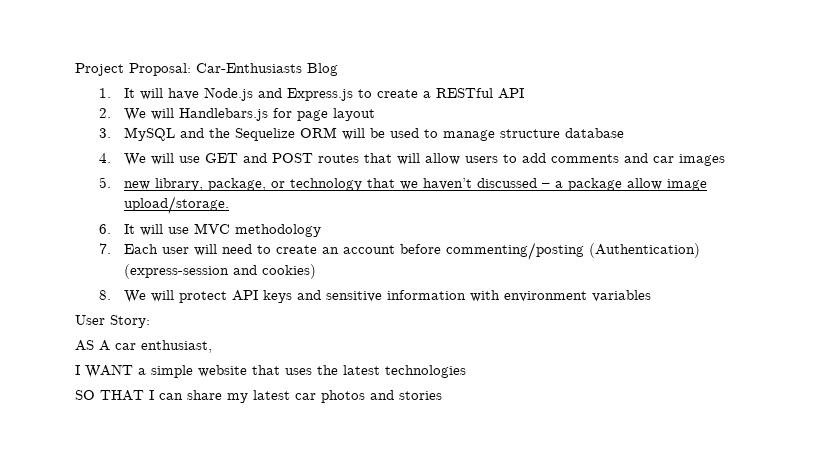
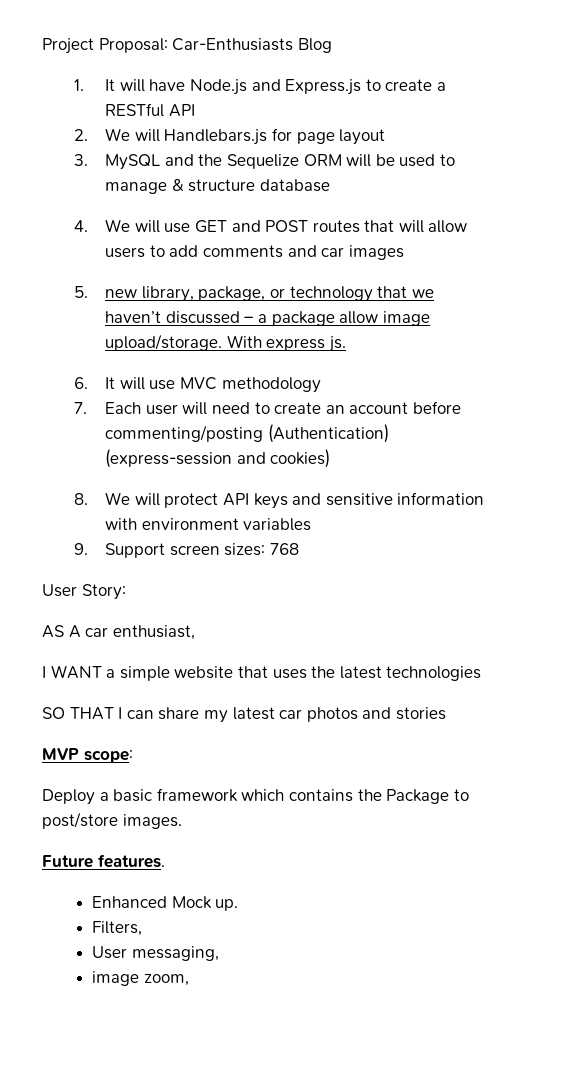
(495, 135) none -> [171,178,184,191] &
(229, 205) none -> [226,335,346,352] With express js.
(651, 296) none -> [73,543,299,558] // 9. Support screen sizes: 768
(442, 395) none -> [42,748,133,763] [42,788,469,805] [42,812,182,829] [42,854,165,868] [92,896,239,911] [92,921,143,936] [92,946,219,961] [92,971,189,986] // MVP scope: // Deploy a basic framework which contains the Package to post/store images. // Future features. // Enhanced Mock up. // Filters, // User messaging, // image zoom,

